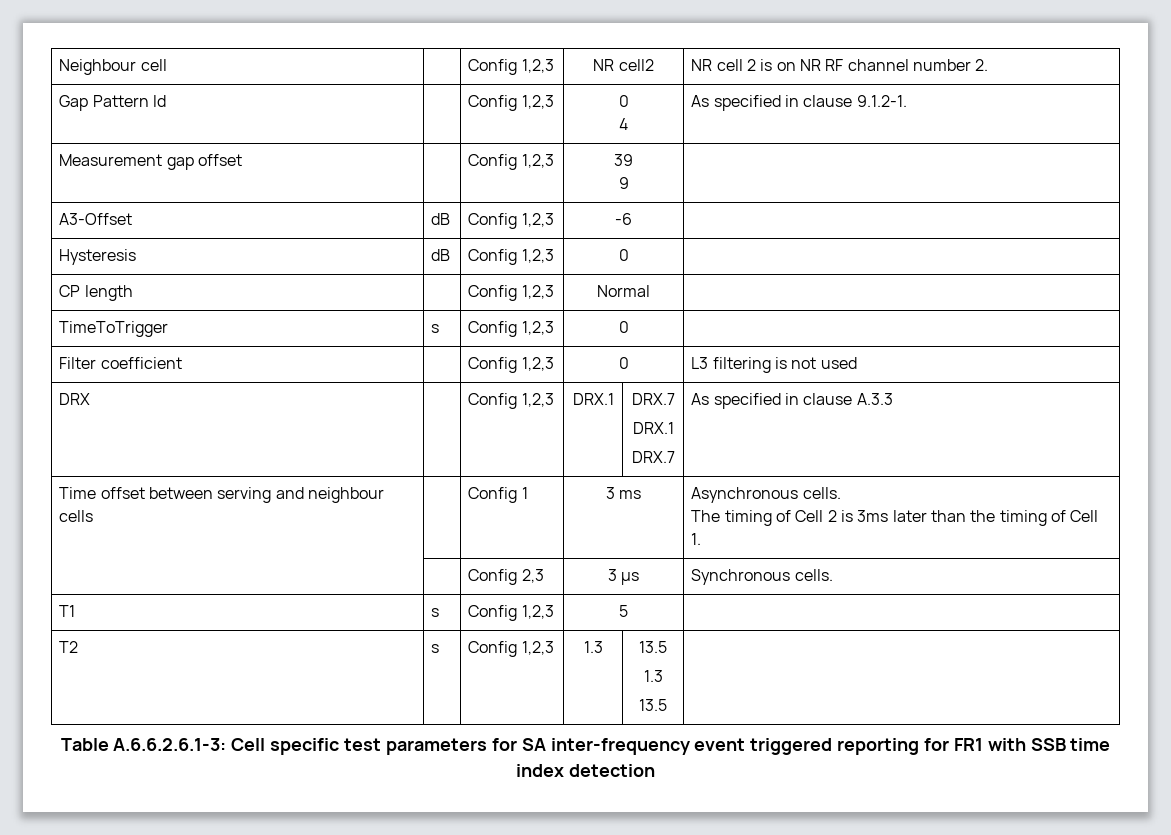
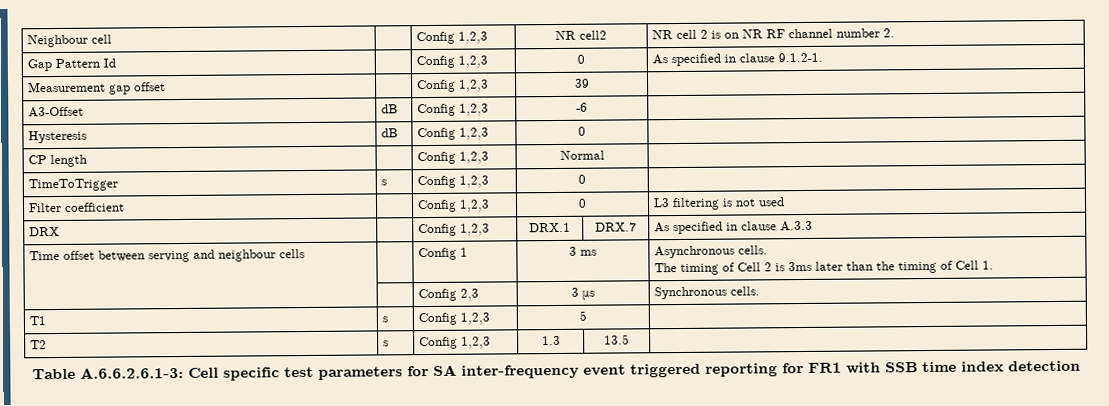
[619,118,628,130] // 4 -> (585, 59) none
[618,177,629,189] // 9 -> (590, 83) none
[632,422,674,434] [631,451,675,463] // DRX.1 // DRX.7 -> (637, 227) none
[643,670,663,682] [639,699,667,711] // 1.3 // 13.5 -> (630, 339) none

